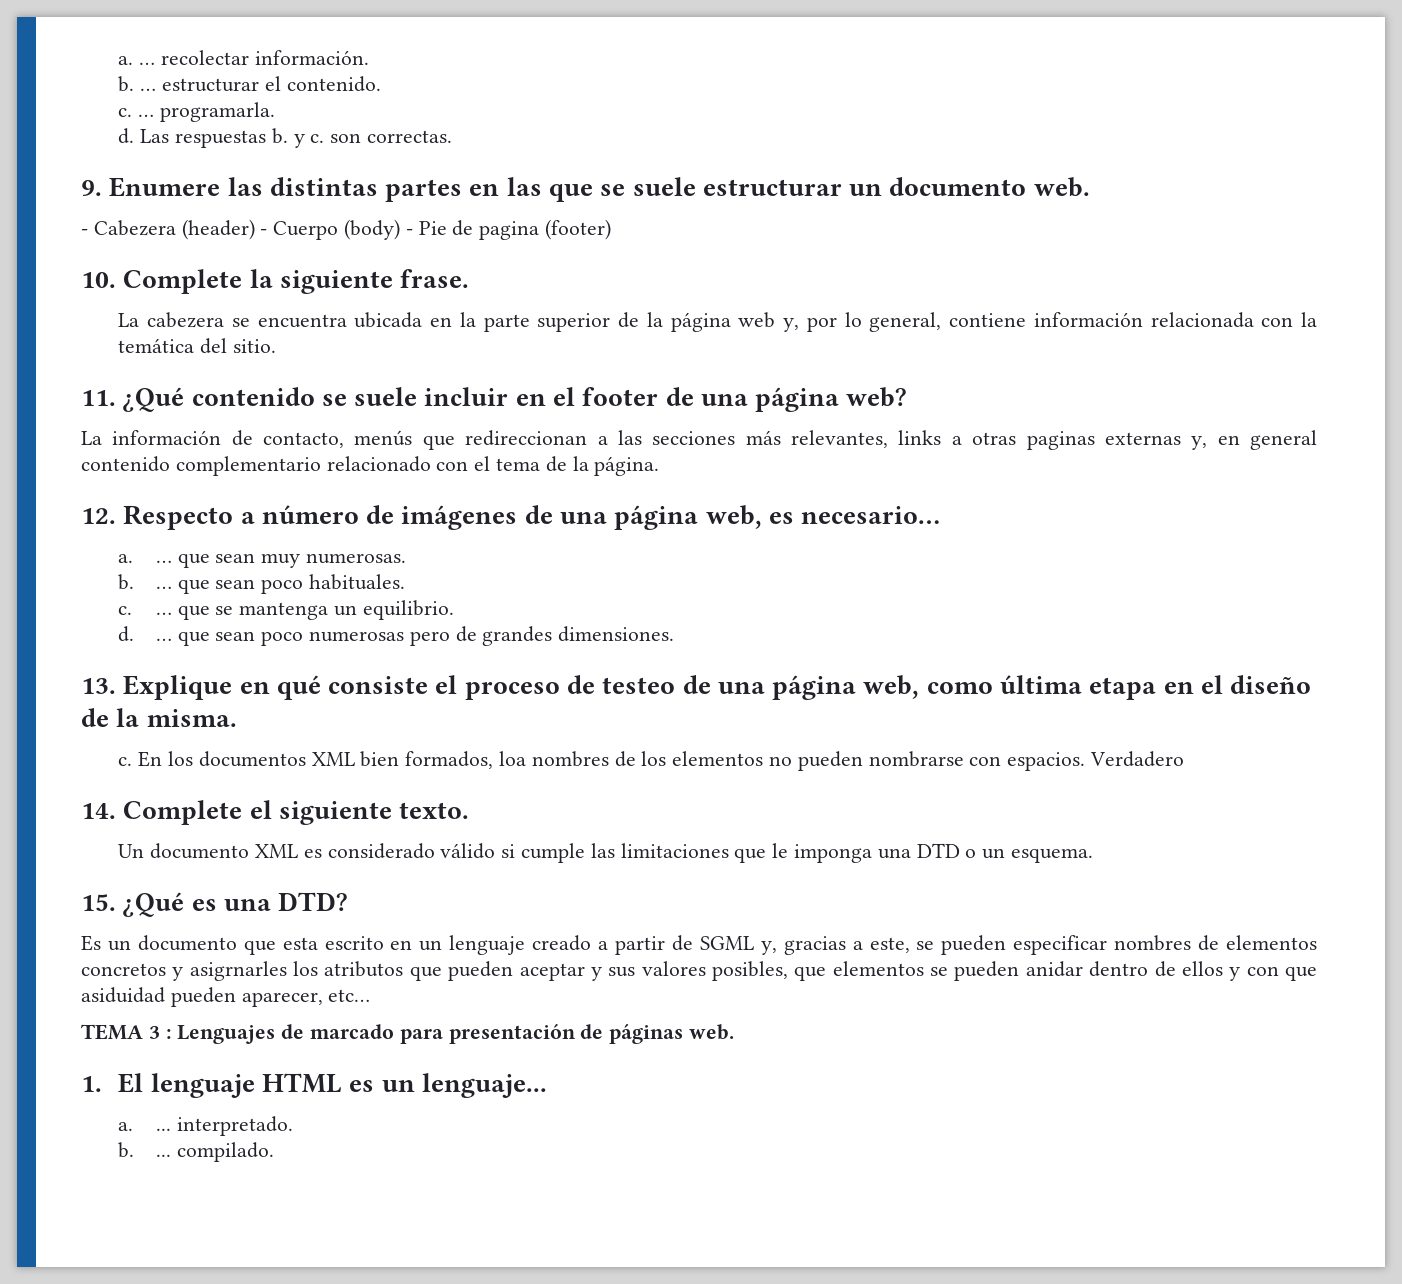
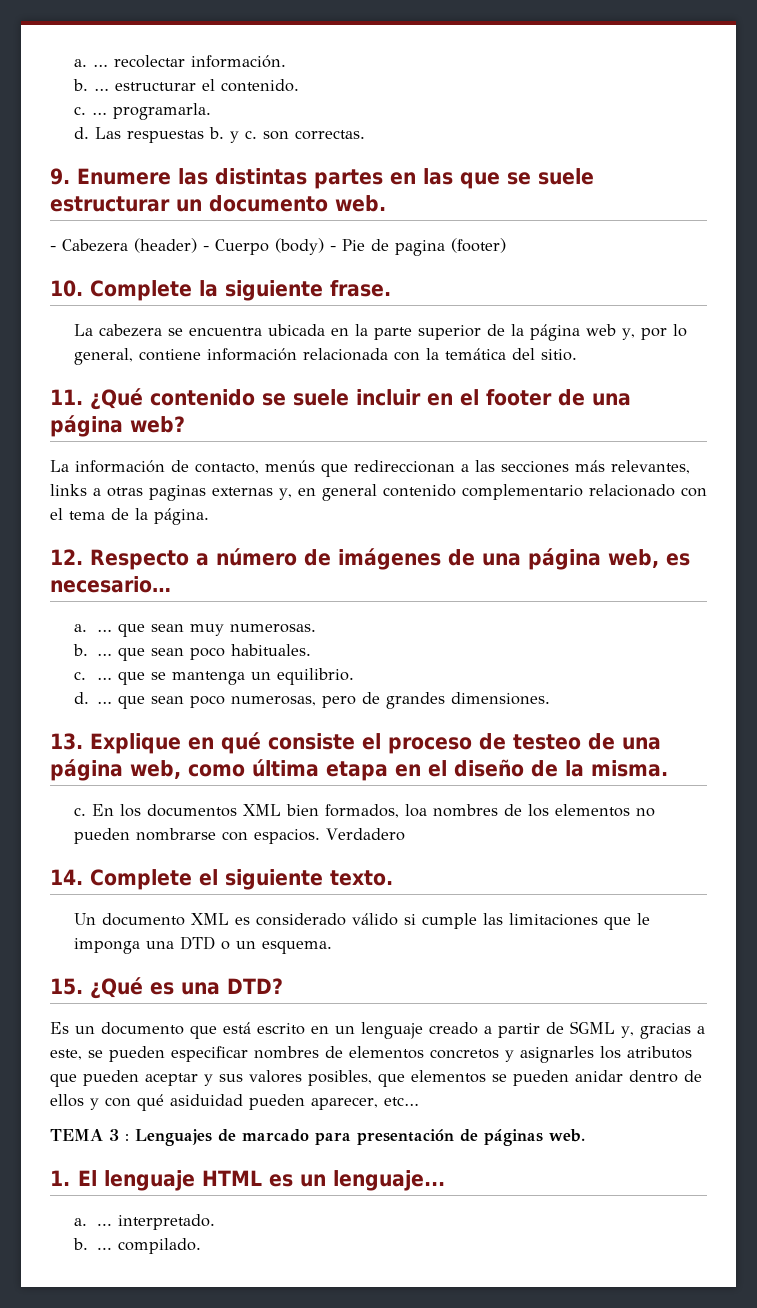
[308,631,404,642] numerosas -> [231,696,317,706] numerosas,
[282,937,318,950] esta -> [223,1022,251,1034] está
[189,961,287,981] asigrnarles -> [520,1046,594,1063] asignarles
[1284,966,1317,981] que -> [137,1094,164,1111] qué

